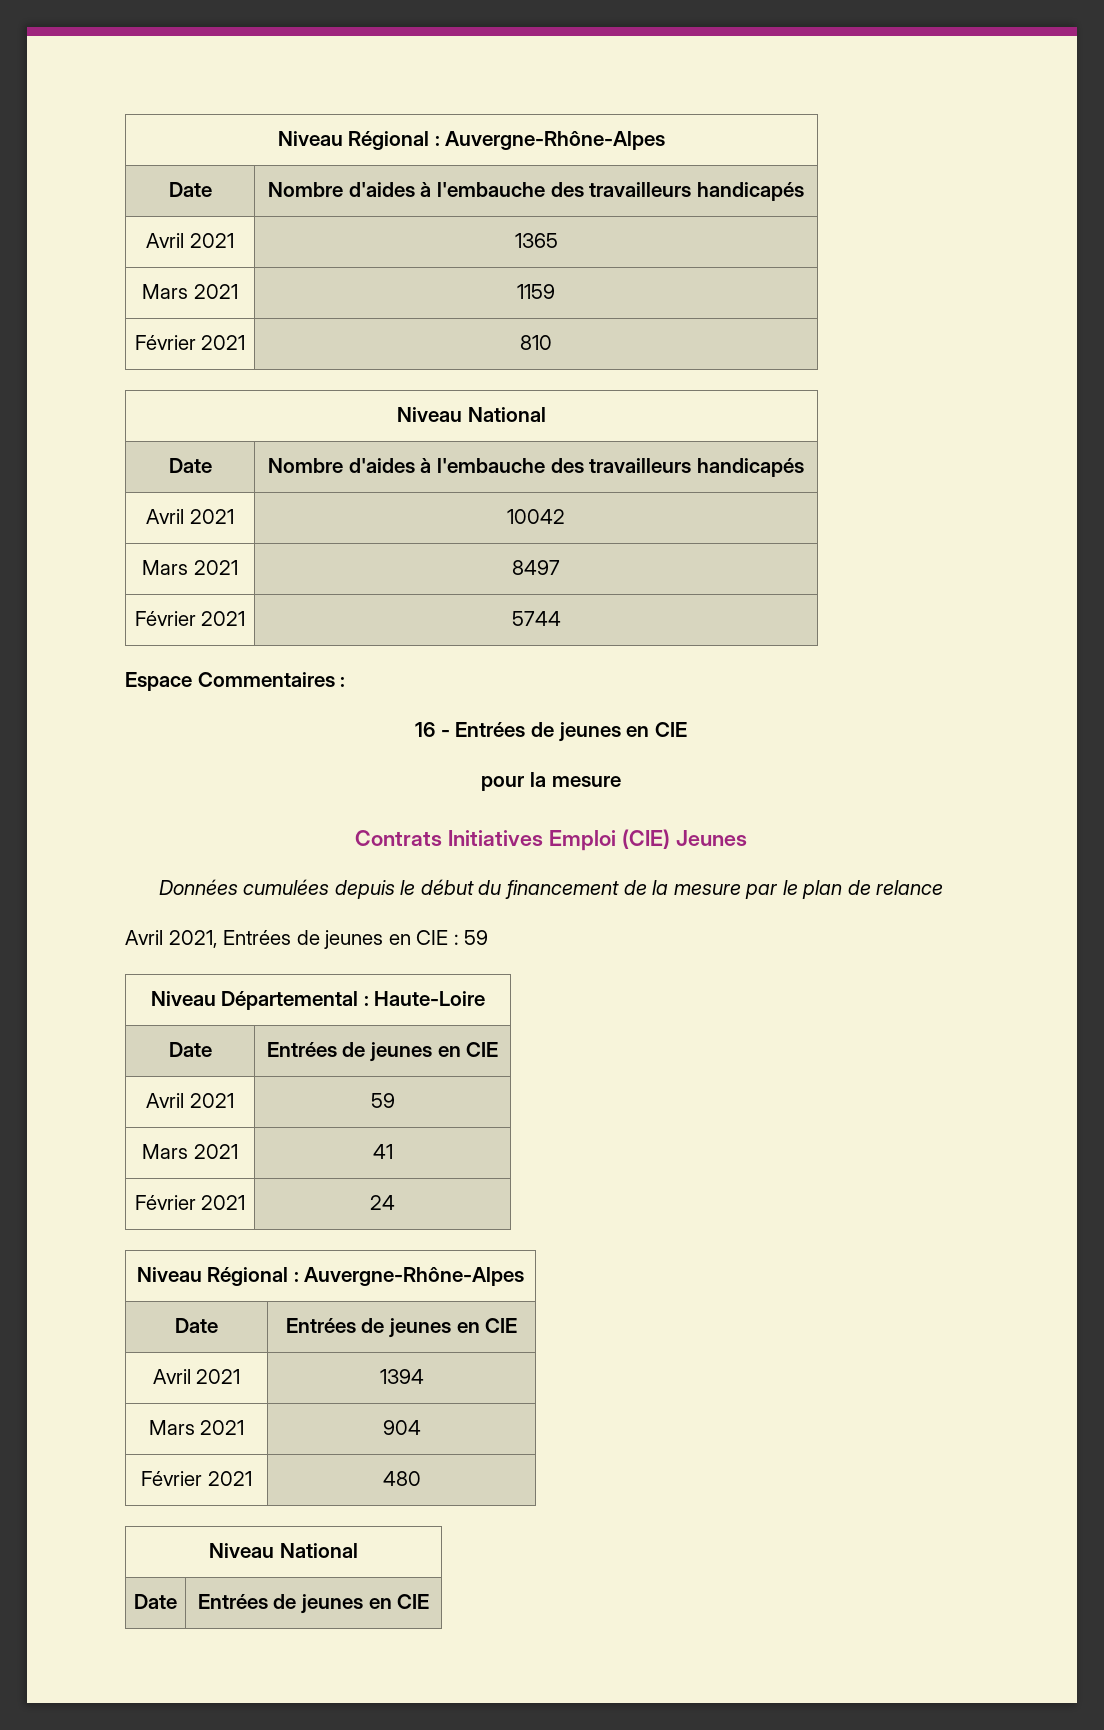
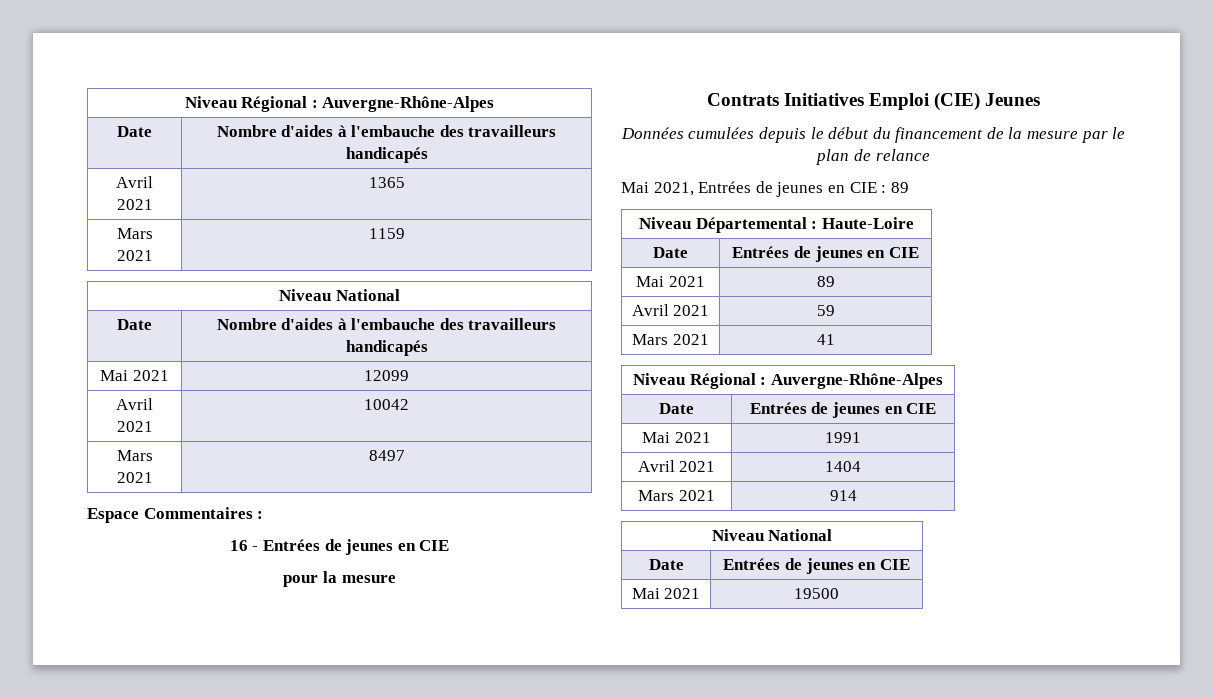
[134,335,246,350] [520,335,552,350] // Février 2021 | 810 -> (405, 233) none
(804, 467) none -> [100,370,169,381] [364,370,410,381] // Mai 2021 | 12099
[134,611,246,626] [511,611,561,626] // Février 2021 | 5744 -> (405, 455) none
[125,930,163,945] Avril -> [621,182,649,193] Mai
[464,930,489,945] 59 -> [890,182,909,193] 89
(499, 1049) none -> [636,276,705,287] [816,276,835,287] // Mai 2021 | 89
[134,1195,246,1210] [370,1195,395,1210] // Février 2021 | 24 -> (835, 339) none
[152,1369,241,1384] [379,1369,424,1384] [148,1420,245,1435] [382,1420,421,1435] [141,1471,252,1486] [382,1471,421,1486] // Avril 2021 | 1394 // Mars 2021 | 904 // Février 2021 | 480 -> [642,432,711,443] [825,432,861,443] [637,460,716,472] [825,461,861,472] [638,490,715,501] [829,490,857,501] // Mai 2021 | 1991 // Avril 2021 | 1404 // Mars 2021 | 914
(430, 1601) none -> [631,588,701,599] [794,588,839,599] // Mai 2021 | 19500

